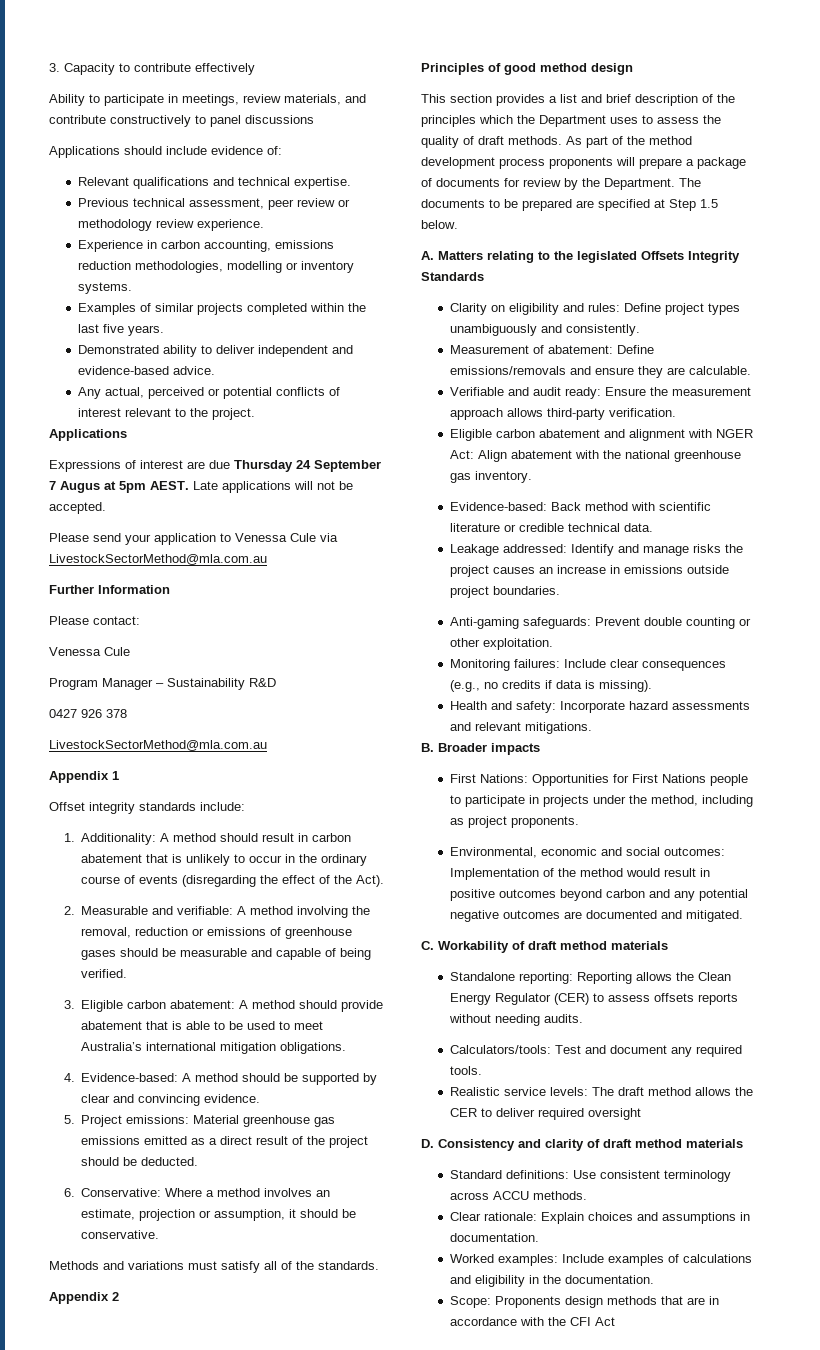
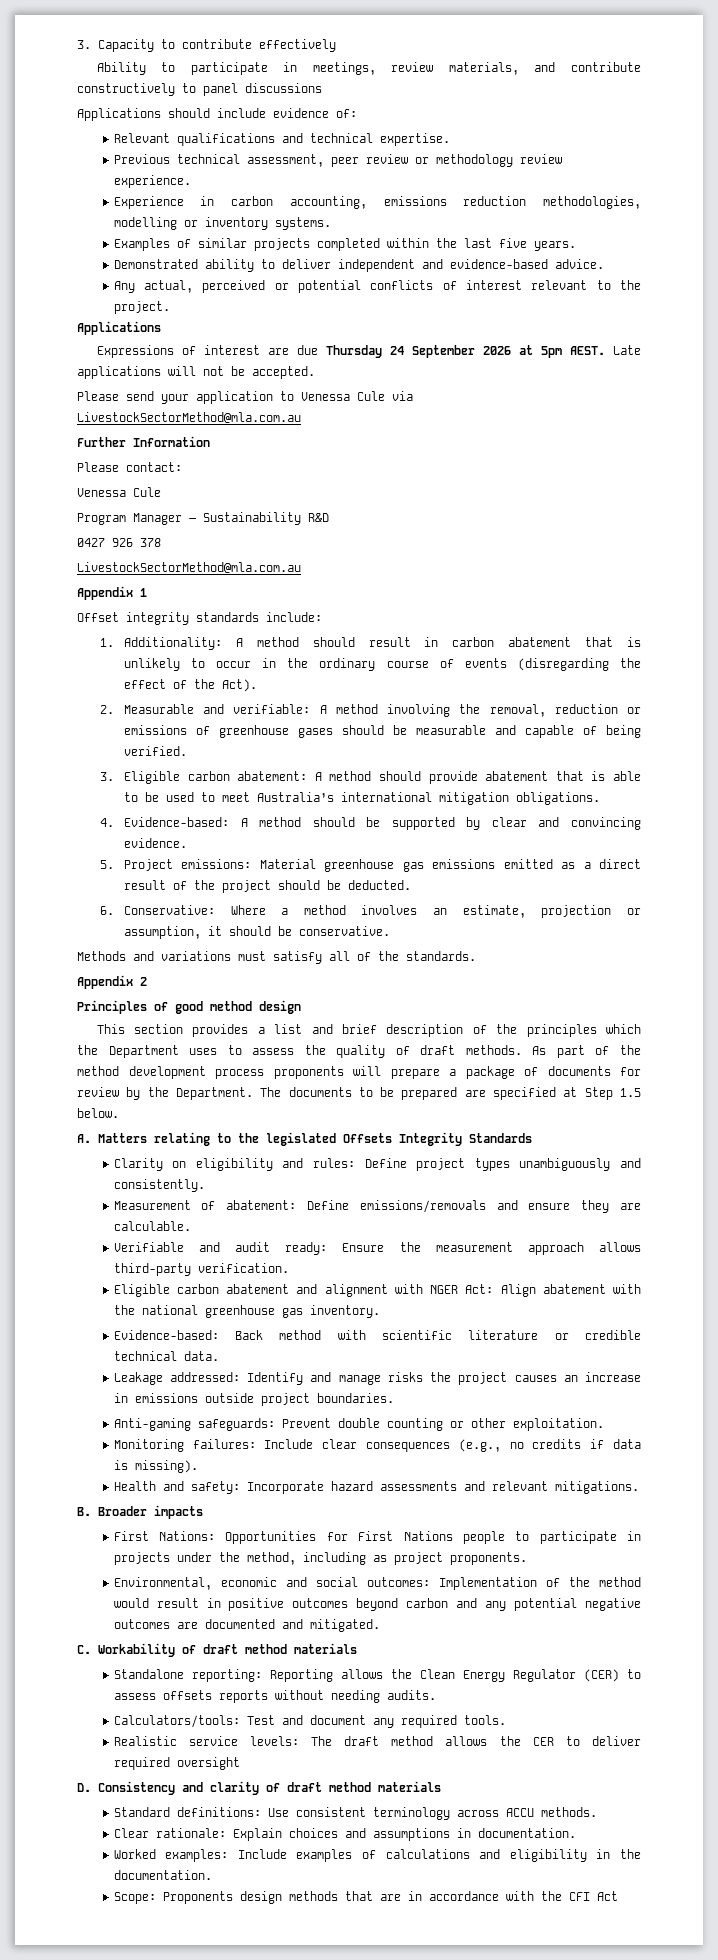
[49,481,100,493] 7 Augus -> [482,346,511,355] 2026

